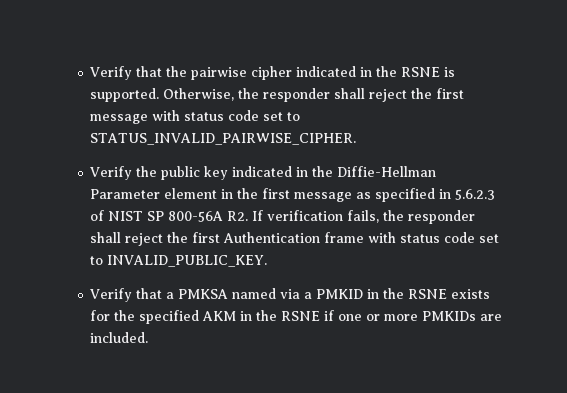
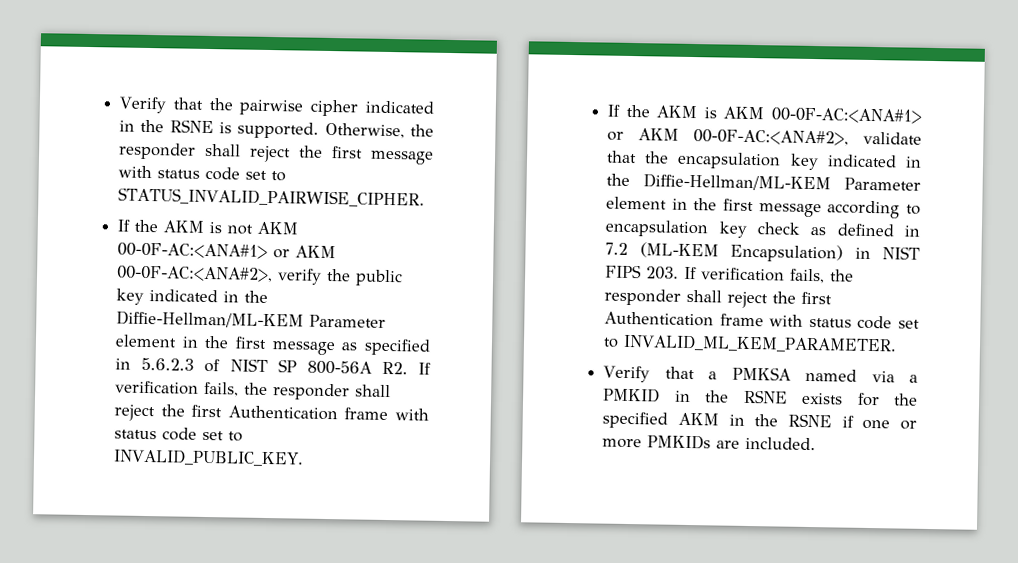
[90,166,133,180] Verify -> [117,219,299,235] [117,242,337,260] [116,265,323,285] If the AKM is not AKM 00-0F-AC:<ANA#1> or AKM 00-0F-AC:<ANA#2>, verify
[337,166,437,177] Diffie-Hellman -> [116,310,305,329] Diffie-Hellman/ML-KEM
(268, 261) none -> [607,104,922,124] [607,128,922,146] [606,150,922,171] [606,173,921,192] [606,196,921,219] [605,219,920,238] [605,242,920,263] [605,264,855,284] [604,288,833,309] [604,311,920,330] [603,333,898,354] // If the AKM is AKM 00-0F-AC:<ANA#1> or AKM 00-0F-AC:<ANA#2>, validate that the encapsulation key indicated in the Diffie-Hellman/ML-KEM Parameter element in the first message according to encapsulation key check as defined in 7.2 (ML-KEM Encapsulation) in NIST FIPS 203. If verification fails, the responder shall reject the first Authentication frame with status code set to INVALID_ML_KEM_PARAMETER.

